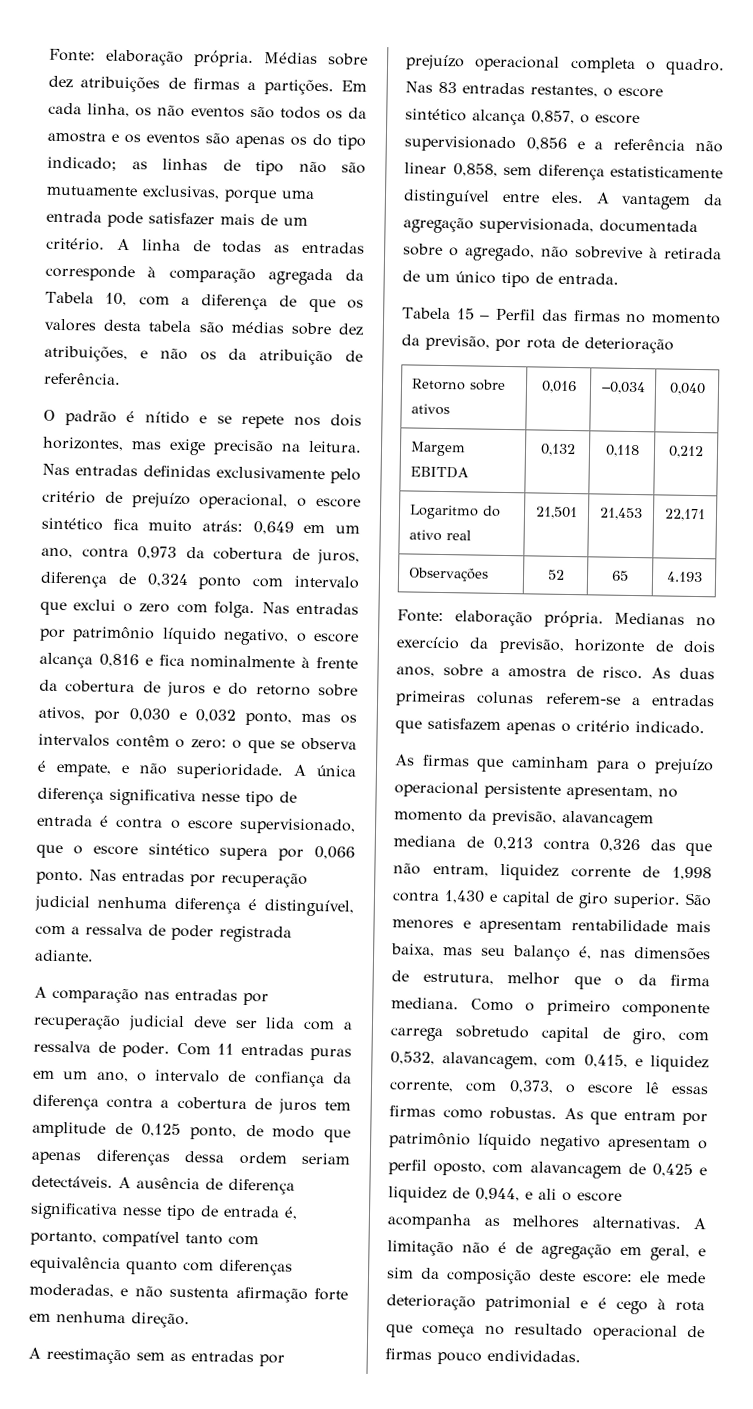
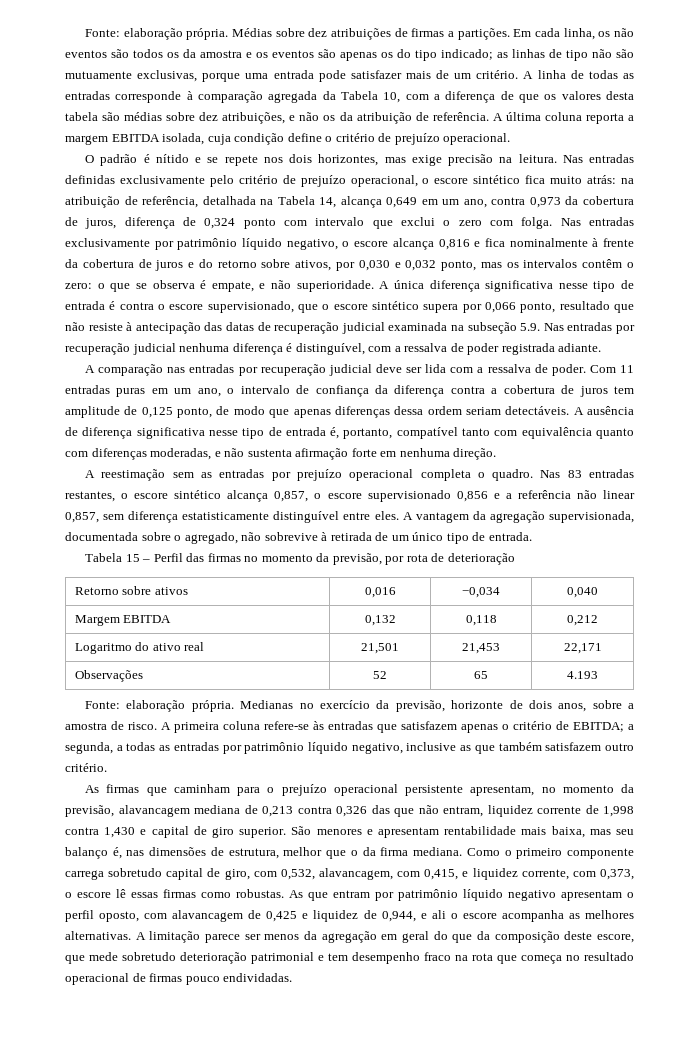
(121, 378) none -> [492,112,634,124] [65,133,511,145] A última coluna reporta a margem EBITDA isolada, cuja condição define o critério de prejuízo operacional.
(243, 526) none -> [620,178,634,184] [65,196,382,208] na atribuição de referência, detalhada na Tabela 14, alcança
(359, 608) none -> [65,238,150,247] exclusivamente
[36,870,84,885] ponto. -> [520,301,634,313] [65,322,541,334] ponto, resultado que não resiste à antecipação das datas de recuperação judicial examinada na subseção 5.9.
[452,163,498,177] 0,858, -> [65,512,99,523] 0,857,
[650,667,715,680] [395,690,641,707] As duas primeiras colunas referem-se a -> [161,721,324,733] A primeira coluna refere-se às
[635,721,705,735] indicado. -> [556,721,634,732] [65,742,634,754] [65,763,107,772] de EBITDA; a segunda, a todas as entradas por patrimônio líquido negativo, inclusive as que também satisfazem outro critério.
[462,1241,706,1261] [386,1267,706,1285] [386,1294,666,1315] não é de agregação em geral, e sim da composição deste escore: ele mede deterioração patrimonial e é cego à -> [205,931,635,943] [65,952,468,964] parece ser menos da agregação em geral do que da composição deste escore, que mede sobretudo deterioração patrimonial e tem desempenho fraco na

